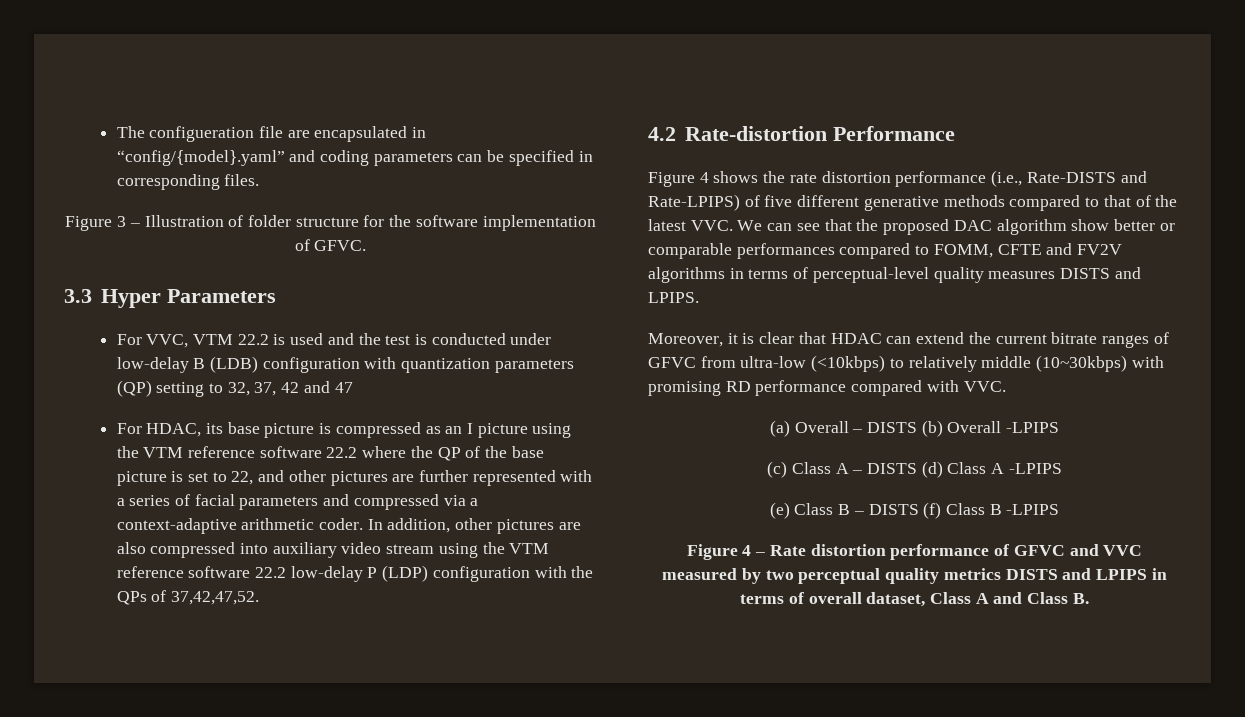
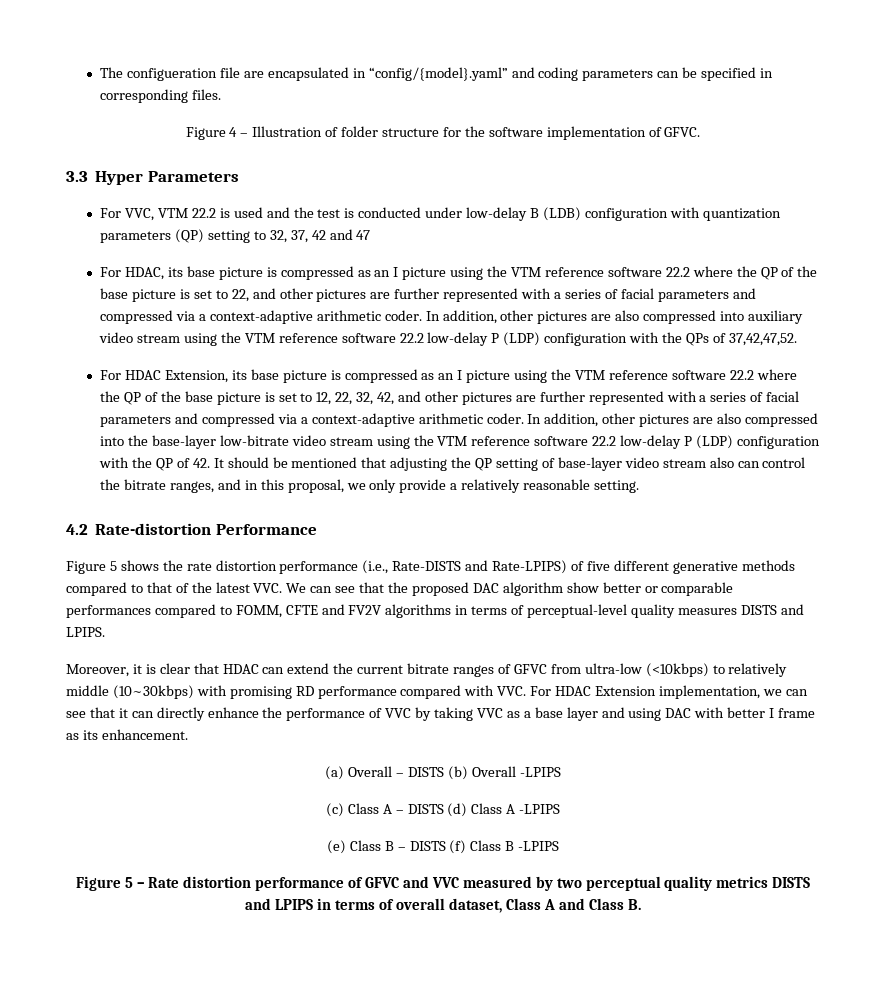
[117,216,127,227] 3 -> [229,127,238,137] 4
(259, 598) none -> [100,369,797,383] [100,391,800,405] [100,413,818,427] [100,435,820,449] [99,457,806,471] [100,479,640,493] // For HDAC Extension, its base picture is compressed as an I picture using the VTM reference software 22.2 where the QP of the base picture is set to 12, 22, 32, 42, and other pictures are further represented with a series of facial parameters and compressed via a context-adaptive arithmetic coder. In addition, other pictures are also compressed into the base-layer low-bitrate video stream using the VTM reference software 22.2 low-delay P (LDP) configuration with the QP of 42. It should be mentioned that adjusting the QP setting of base-layer video stream also can control the bitrate ranges, and in this proposal, we only provide a relatively reasonable setting.
[699,172,709,183] 4 -> [109,561,117,571] 5
(1006, 386) none -> [530,685,808,699] [66,707,816,721] [66,729,188,740] For HDAC Extension implementation, we can see that it can directly enhance the performance of VVC by taking VVC as a base layer and using DAC with better I frame as its enhancement.
[742,545,752,556] 4 -> [124,877,133,888] 5

